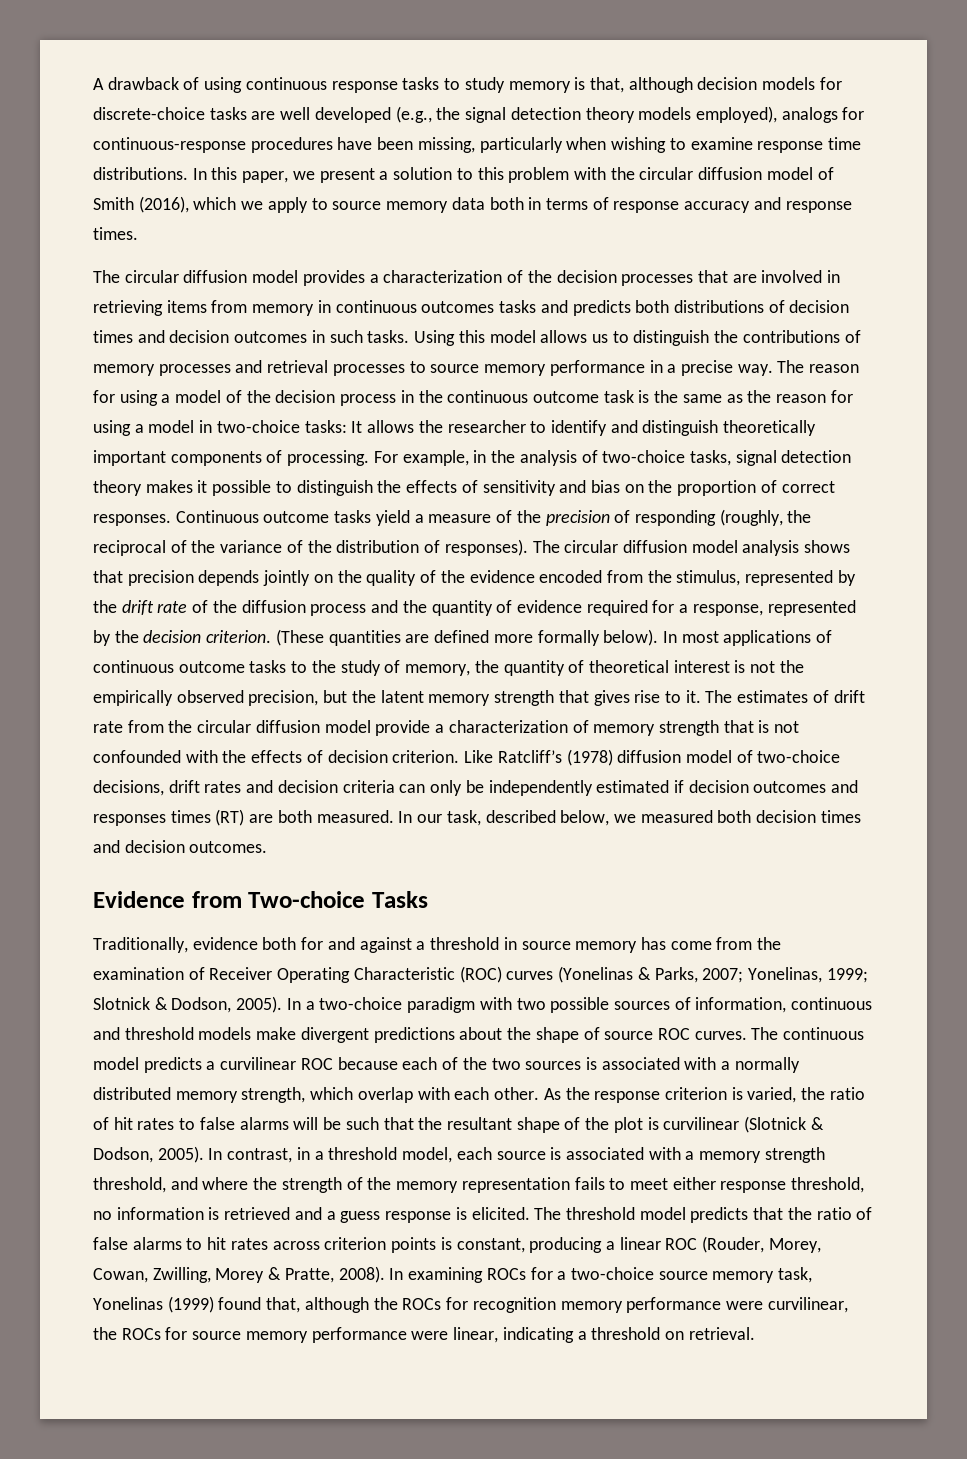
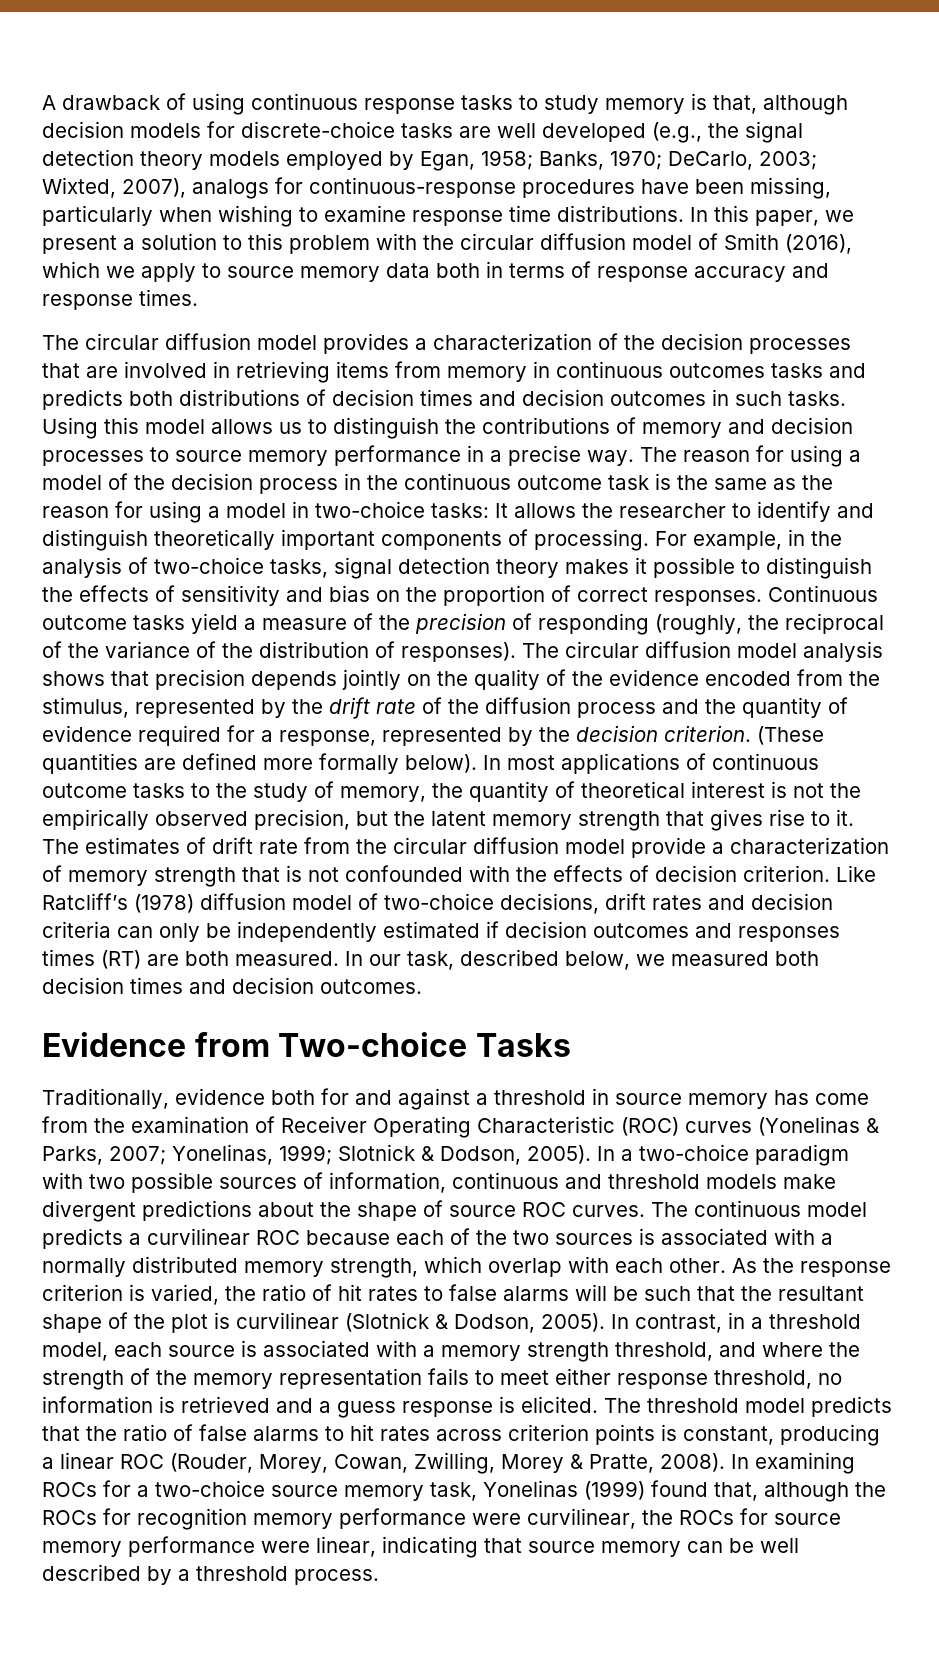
[695,106,777,123] employed), -> [286,150,817,171] [42,177,186,198] employed by Egan, 1958; Banks, 1970; DeCarlo, 2003; Wixted, 2007),
[158,360,329,376] processes and retrieval -> [728,417,853,434] and decision
[577,1327,755,1340] a threshold on retrieval. -> [484,1538,799,1557] [42,1564,379,1585] that source memory can be well described by a threshold process.

